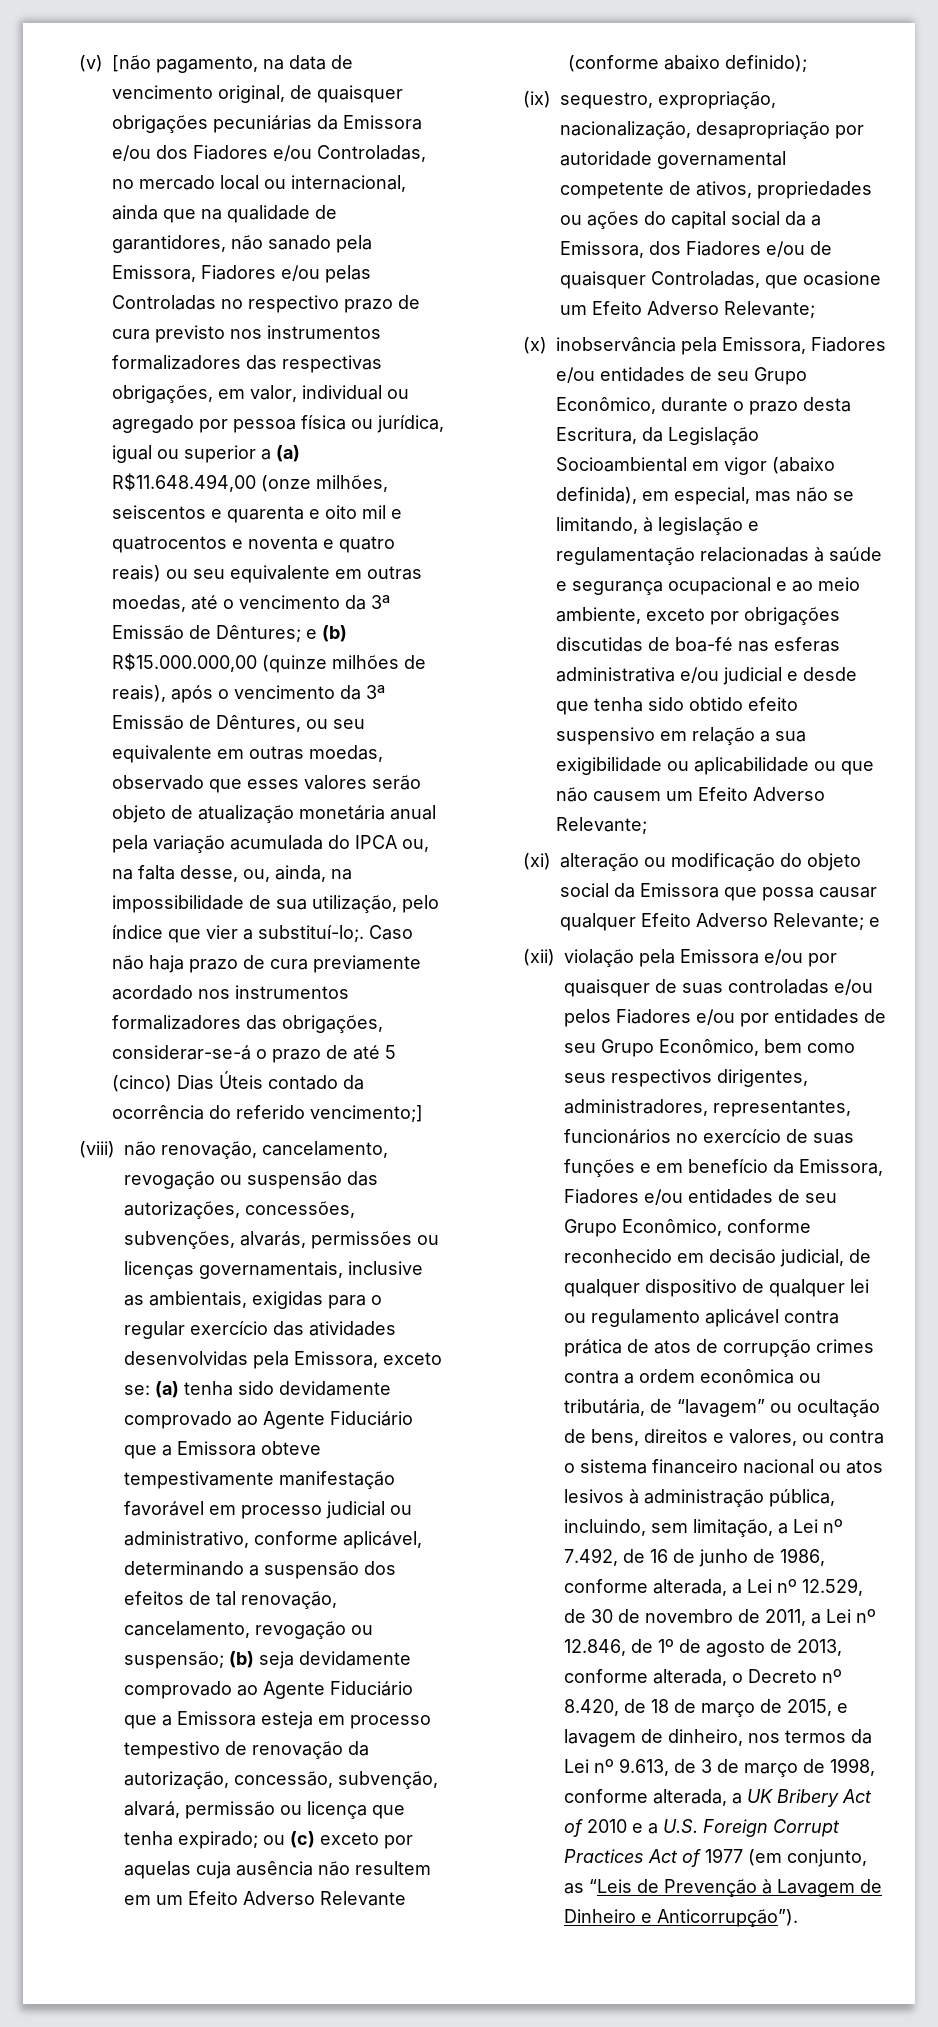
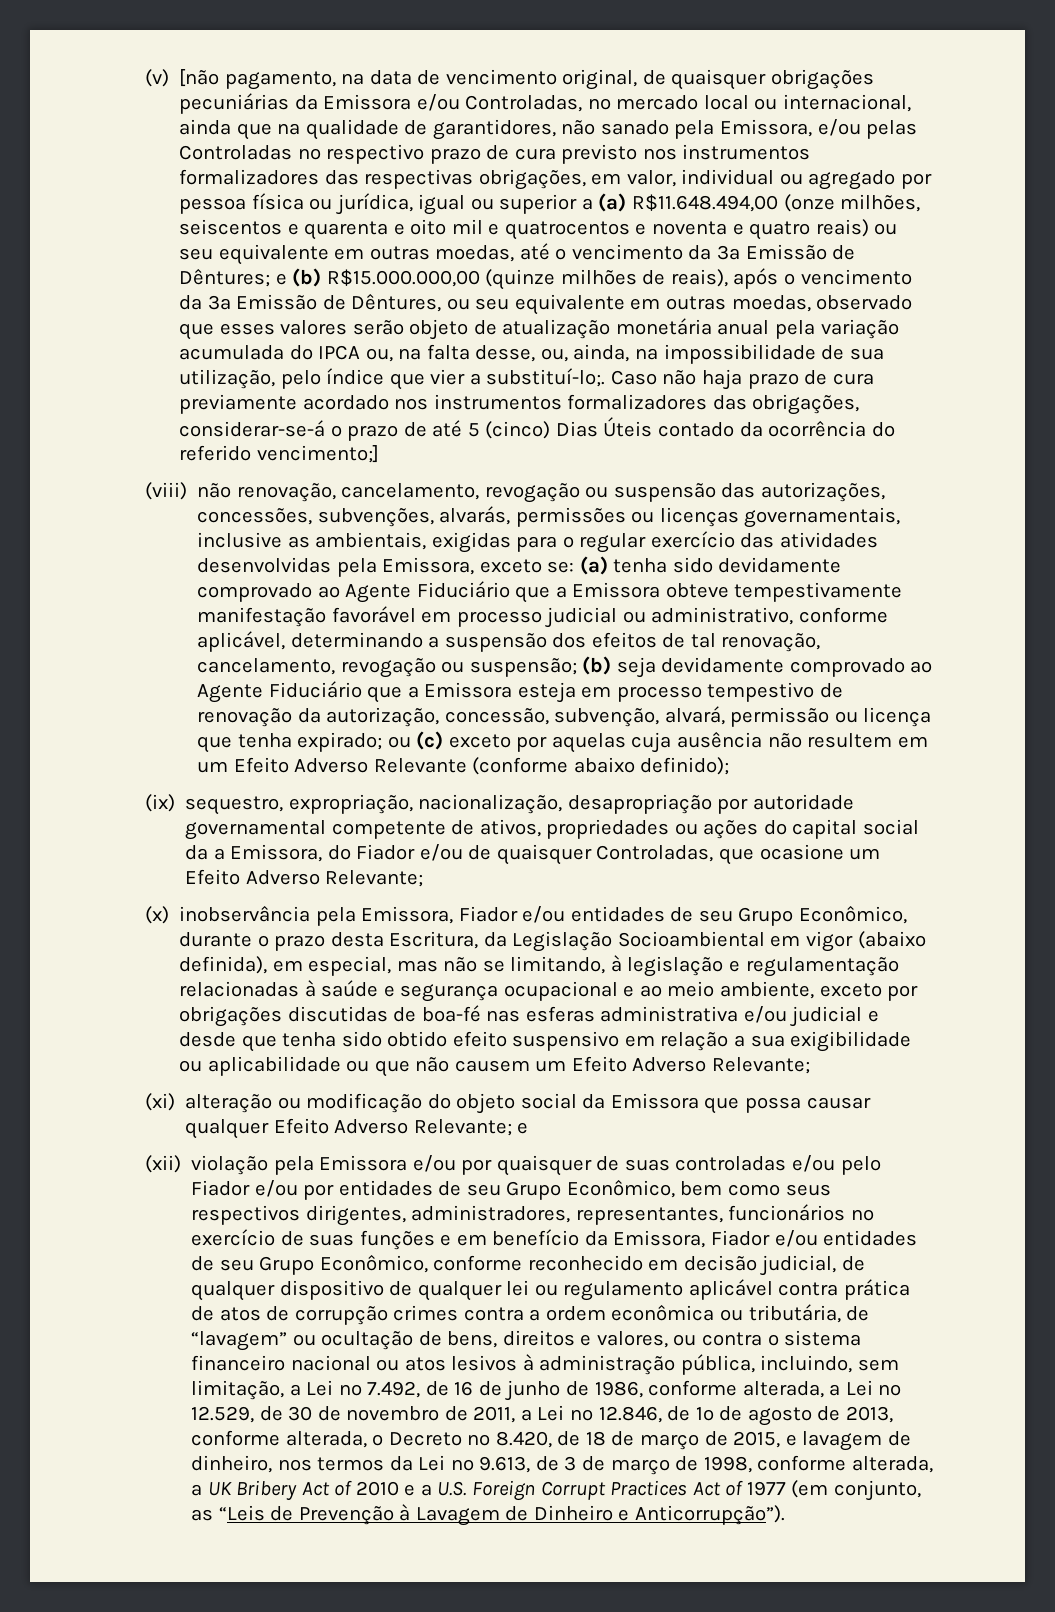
[156,145,313,161] dos Fiadores e/ou -> (460, 102) none
[201,265,277,280] Fiadores -> (812, 128) none
[649,241,762,256] dos Fiadores -> [327,844,416,860] do Fiador
[811,337,887,352] Fiadores -> [458,906,518,922] Fiador
[564,1009,692,1027] pelos Fiadores -> [840,1156,881,1175] [191,1180,251,1196] pelo Fiador
[564,1189,640,1204] Fiadores -> [710,1230,770,1246] Fiador

